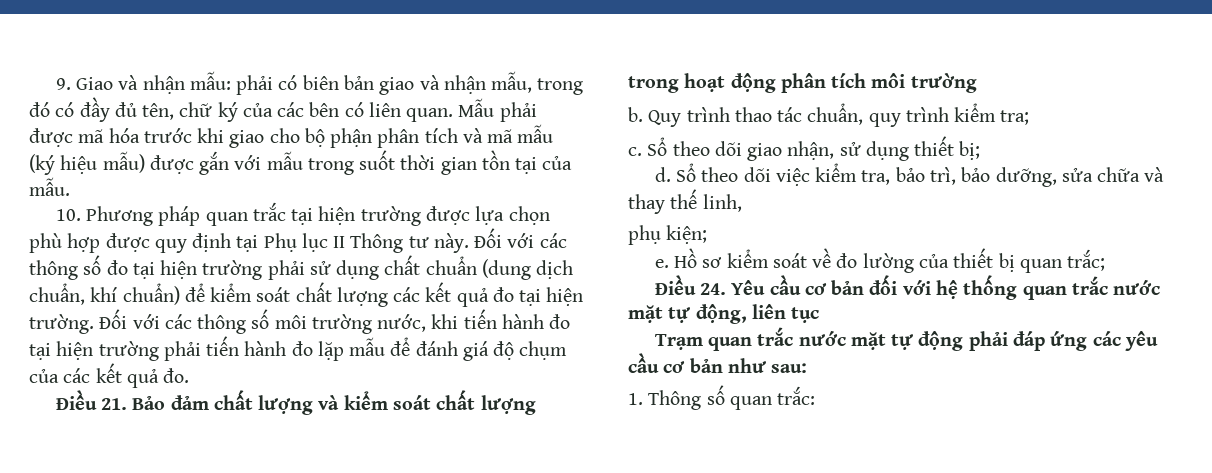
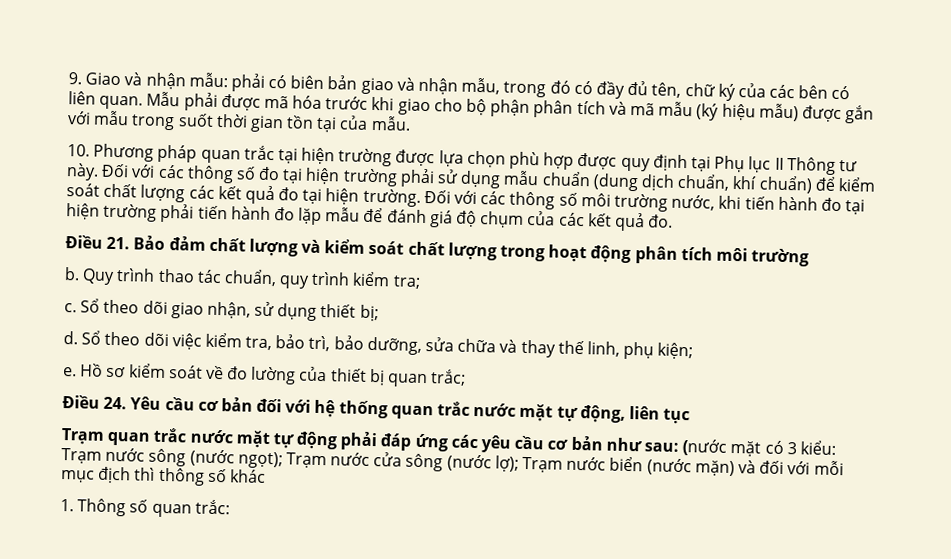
[384,255,421,275] chất -> [503,170,540,186] mẫu
(742, 203) // -> (620, 349) none
(808, 368) none -> [682,439,836,457] [61,447,844,477] [60,466,266,486] (nước mặt có 3 kiểu: Trạm nước sông (nước ngọt); Trạm nước cửa sông (nước lợ); Trạm nước biển (nước mặn) và đối với mỗi mục địch thì thông số khác

